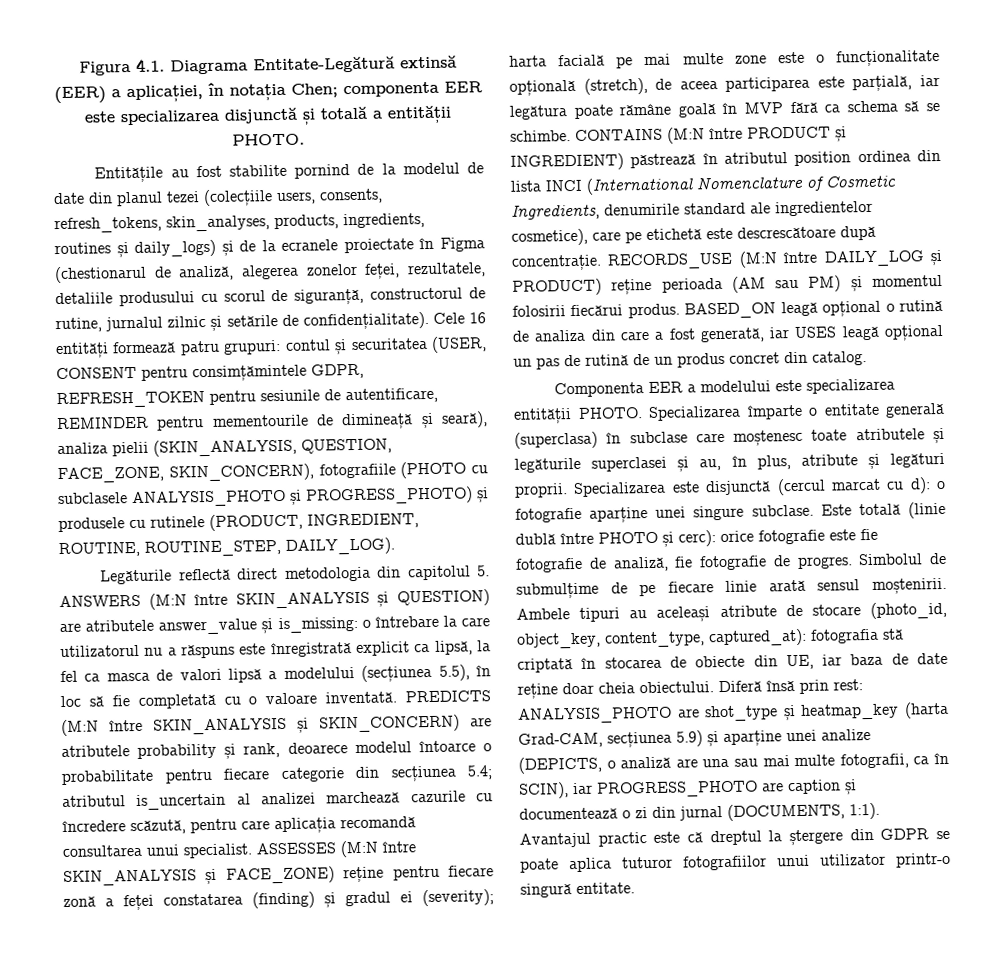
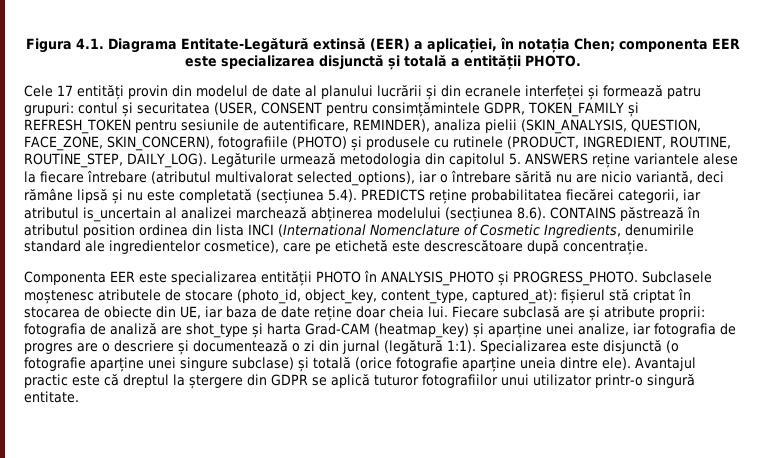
[94,162,485,183] [53,188,383,207] [54,213,425,234] [54,237,485,258] [54,262,486,284] [55,287,486,307] [55,311,486,333] [55,342,109,359] Entitățile au fost stabilite pornind de la modelul de date din planul tezei (colecțiile users, consents, refresh_tokens, skin_analyses, products, ingredients, routines și daily_logs) și de la ecranele proiectate în Figma (chestionarul de analiză, alegerea zonelor feței, rezultatele, detaliile produsului cu scorul de siguranță, constructorul de rutine, jurnalul zilnic și setările de confidențialitate). Cele 16 entități -> [24,85,599,100] Cele 17 entități provin din modelul de date al planului lucrării și din ecranele interfeței și
(364, 371) none -> [528,102,639,117] TOKEN_FAMILY și
[57,411,488,431] REMINDER pentru mementourile de dimineață și seară), -> [353,119,430,132] REMINDER),
[400,461,488,479] [58,486,473,508] (PHOTO cu subclasele ANALYSIS_PHOTO și PROGRESS_PHOTO) -> [291,136,347,149] (PHOTO)
[100,568,279,585] // Legăturile reflectă direct -> [210,153,336,167] Legăturile urmează
[148,589,490,610] [59,615,490,635] [60,640,491,659] [60,664,491,683] [60,690,491,709] [61,714,492,737] [61,740,493,759] [61,765,492,786] (M:N între SKIN_ANALYSIS și QUESTION) are atributele answer_value și is_missing: o întrebare la care utilizatorul nu a răspuns este înregistrată explicit ca lipsă, la fel ca masca de valori lipsă a modelului (secțiunea 5.5), în loc să fie completată cu o valoare inventată. PREDICTS (M:N între SKIN_ANALYSIS și SKIN_CONCERN) are atributele probability și rank, deoarece modelul întoarce o probabilitate pentru fiecare categorie din secțiunea 5.4; -> [591,153,738,168] [24,170,724,186] [24,188,701,204] reține variantele alese la fiecare întrebare (atributul multivalorat selected_options), iar o întrebare sărită nu are nicio variantă, deci rămâne lipsă și nu este completată (secțiunea 5.4). PREDICTS reține probabilitatea fiecărei categorii, iar
[410,790,493,803] [62,816,416,835] [62,840,416,859] [63,865,494,887] [63,889,494,911] [509,50,940,69] [509,75,940,96] [509,100,941,120] [510,126,847,144] [510,153,624,171] cazurile cu încredere scăzută, pentru care aplicația recomandă consultarea unui specialist. ASSESSES (M:N între SKIN_ANALYSIS și FACE_ZONE) reține pentru fiecare zonă a feței constatarea (finding) și gradul ei (severity); harta facială pe mai multe zone este o funcționalitate opțională (stretch), de aceea participarea este parțială, iar legătura poate rămâne goală în MVP fără ca schema să se schimbe. CONTAINS (M:N între PRODUCT și INGREDIENT) -> [311,207,616,222] abținerea modelului (secțiunea 8.6). CONTAINS
[607,249,943,270] [512,274,943,296] [512,299,943,319] [512,324,944,343] [513,351,867,370] RECORDS_USE (M:N între DAILY_LOG și PRODUCT) reține perioada (AM sau PM) și momentul folosirii fiecărui produs. BASED_ON leagă opțional o rutină de analiza din care a fost generată, iar USES leagă opțional un pas de rutină de un produs concret din catalog. -> (648, 247) none
[687,380,772,393] a modelului -> (135, 276) none
[577,402,945,421] [514,427,945,449] [514,452,945,473] [514,477,946,498] [515,501,946,523] [515,528,878,547] [515,552,947,573] [516,577,947,599] [516,605,777,622] PHOTO. Specializarea împarte o entitate generală (superclasa) în subclase care moștenesc toate atributele și legăturile superclasei și au, în plus, atribute și legături proprii. Specializarea este disjunctă (cercul marcat cu d): o fotografie aparține unei singure subclase. Este totală (linie dublă între PHOTO și cerc): orice fotografie este fie fotografie de analiză, fie fotografie de progres. Simbolul de submulțime de pe fiecare linie arată sensul moștenirii. Ambele tipuri au aceleași atribute -> [316,270,712,286] [24,289,161,304] PHOTO în ANALYSIS_PHOTO și PROGRESS_PHOTO. Subclasele moștenesc atributele
[810,628,904,644] [517,658,573,673] fotografia stă criptată -> [561,289,675,304] fișierul stă criptat
[639,679,863,694] [518,701,949,724] [518,729,871,748] [518,752,949,774] [519,779,841,799] obiectului. Diferă însă prin rest: ANALYSIS_PHOTO are shot_type și heatmap_key (harta Grad-CAM, secțiunea 5.9) și aparține unei analize (DEPICTS, o analiză are una sau mai multe fotografii, ca în SCIN), iar PROGRESS_PHOTO are caption -> [428,306,705,321] [24,323,736,338] [24,340,174,354] lui. Fiecare subclasă are și atribute proprii: fotografia de analiză are shot_type și harta Grad-CAM (heatmap_key) și aparține unei analize, iar fotografia de progres are o descriere
[727,802,880,821] (DOCUMENTS, 1:1). -> [384,340,679,354] [24,357,631,372] (legătură 1:1). Specializarea este disjunctă (o fotografie aparține unei singure subclase) și totală (orice fotografie aparține uneia dintre ele).
[520,857,612,873] poate aplica -> [331,374,370,388] aplică

